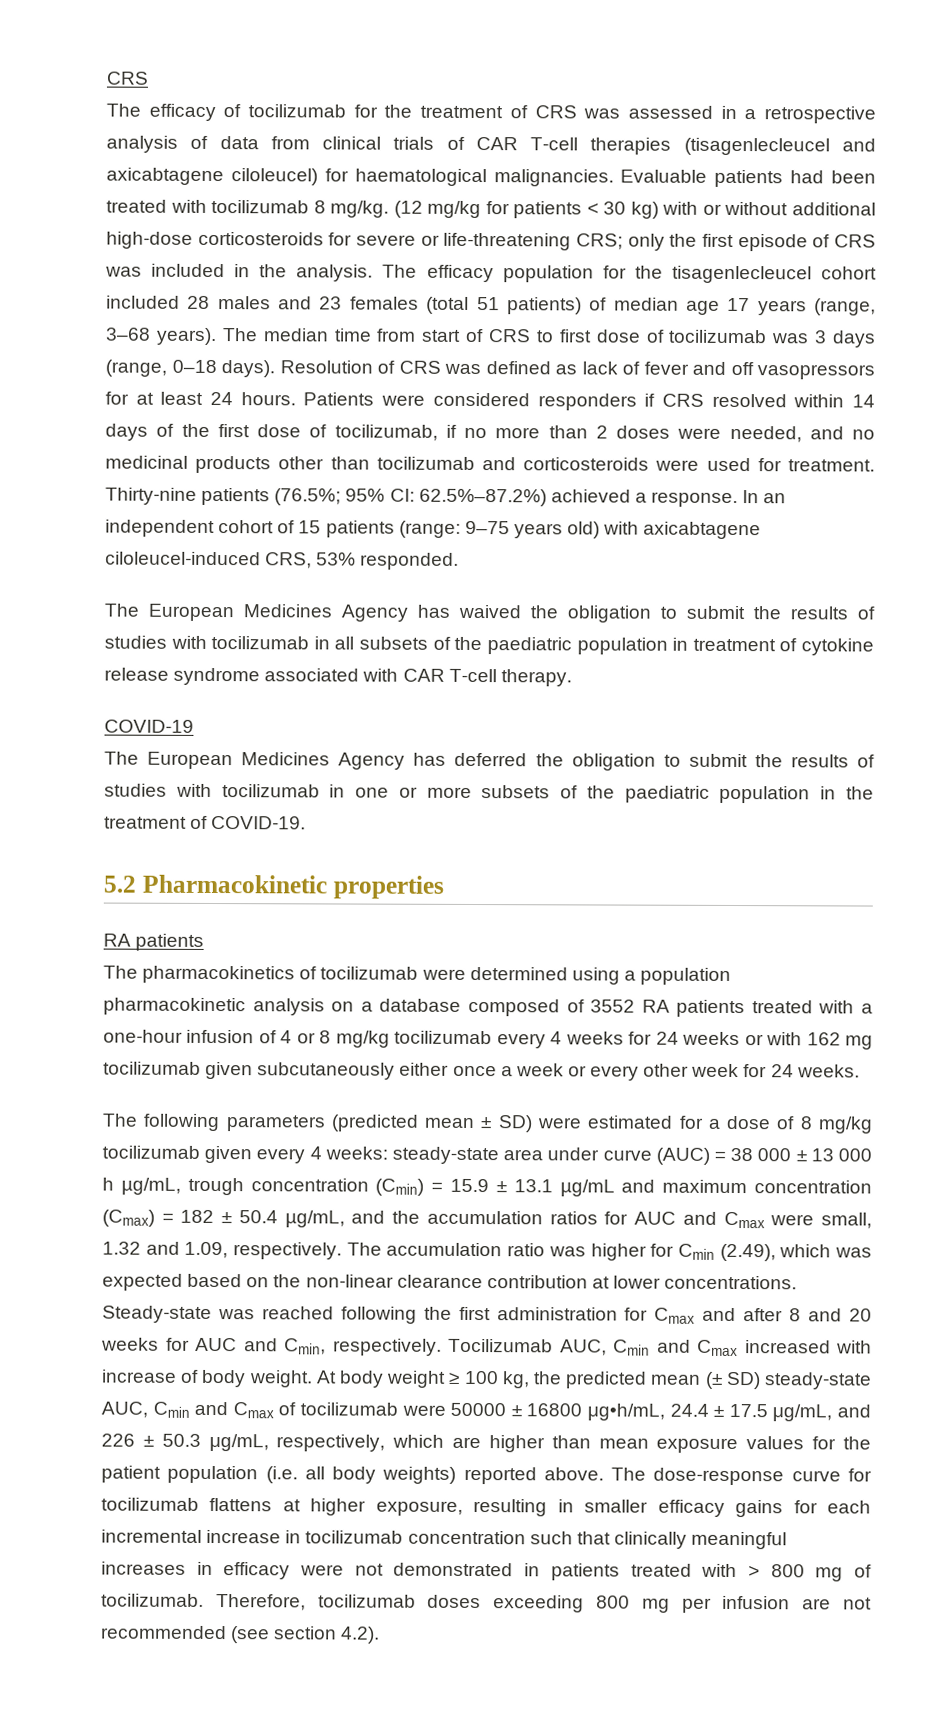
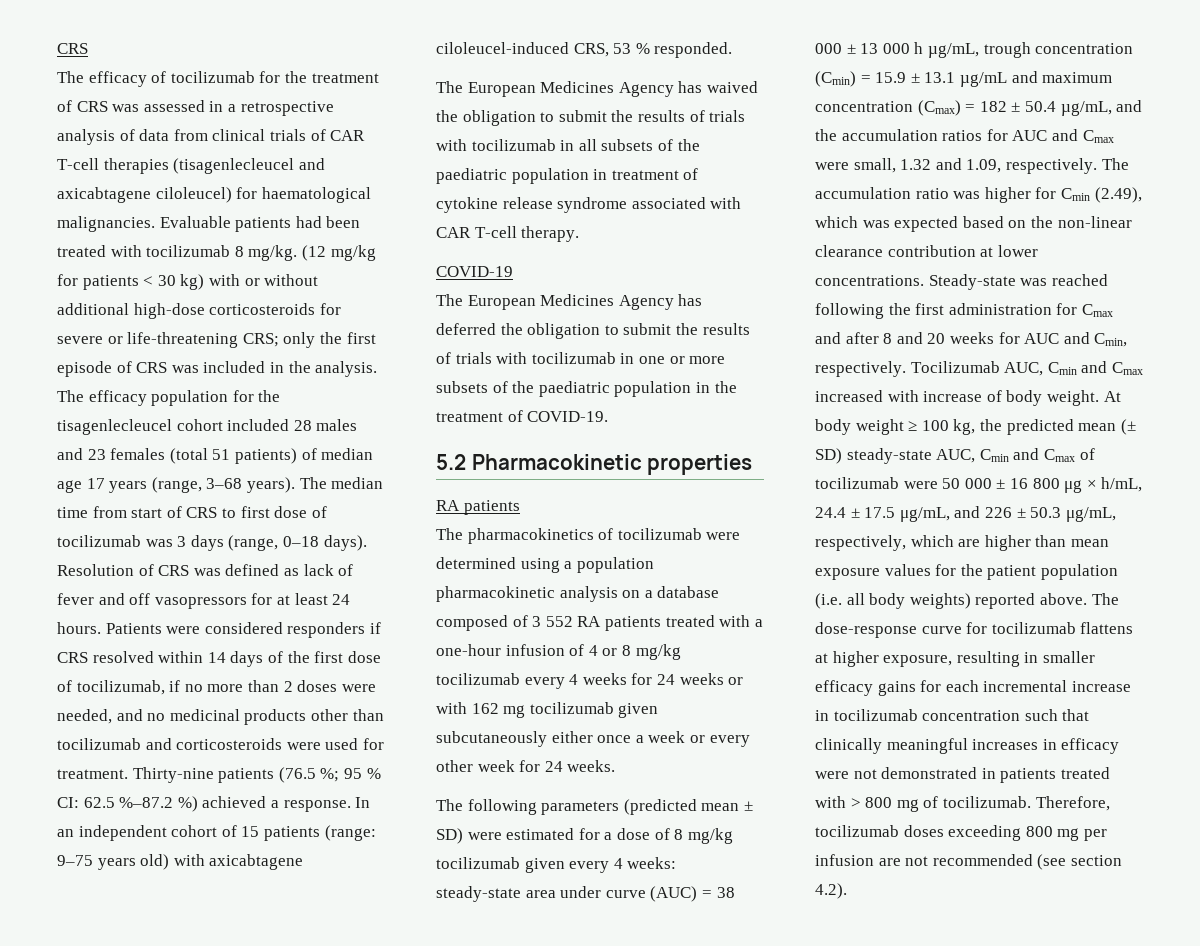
[274,488,547,507] (76.5%; 95% CI: 62.5%–87.2%) -> [278,767,381,783] [57,796,198,812] (76.5 %; 95 % CI: 62.5 %–87.2 %)
[316,552,357,566] 53% -> [613,43,650,54] 53 %
[104,635,167,649] studies -> [709,110,746,122] trials
[104,783,167,797] studies -> [455,352,492,364] trials
[590,999,636,1013] 3552 -> [532,616,573,627] 3 552
[450,1402,666,1421] 50000 ± 16800 μg•h/mL, -> [942,477,1143,493] 50 000 ± 16 800 μg × h/mL,

